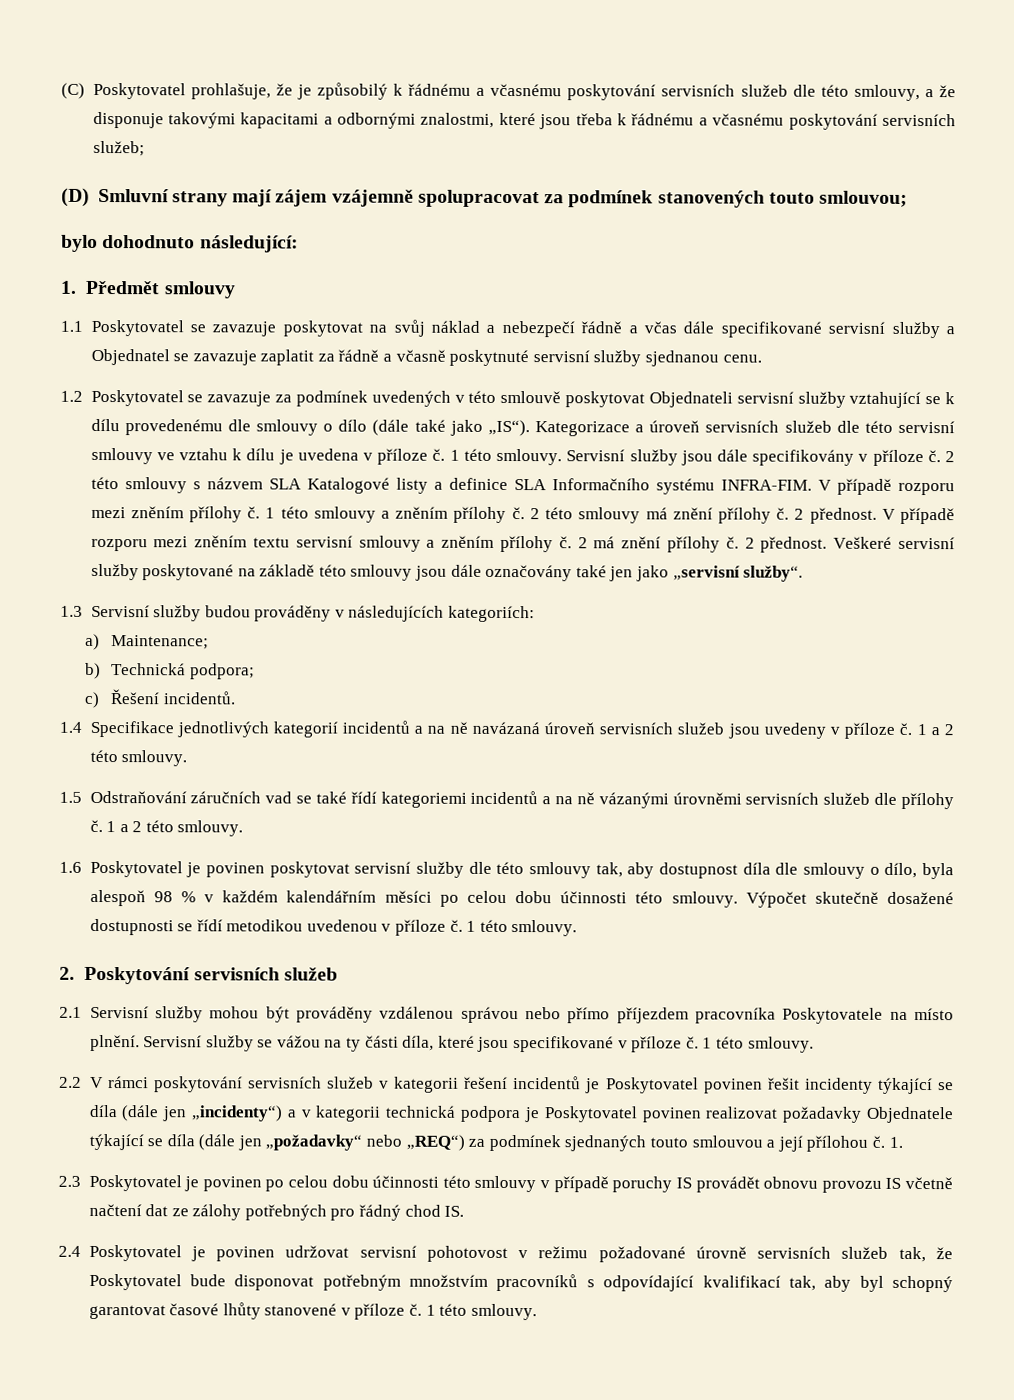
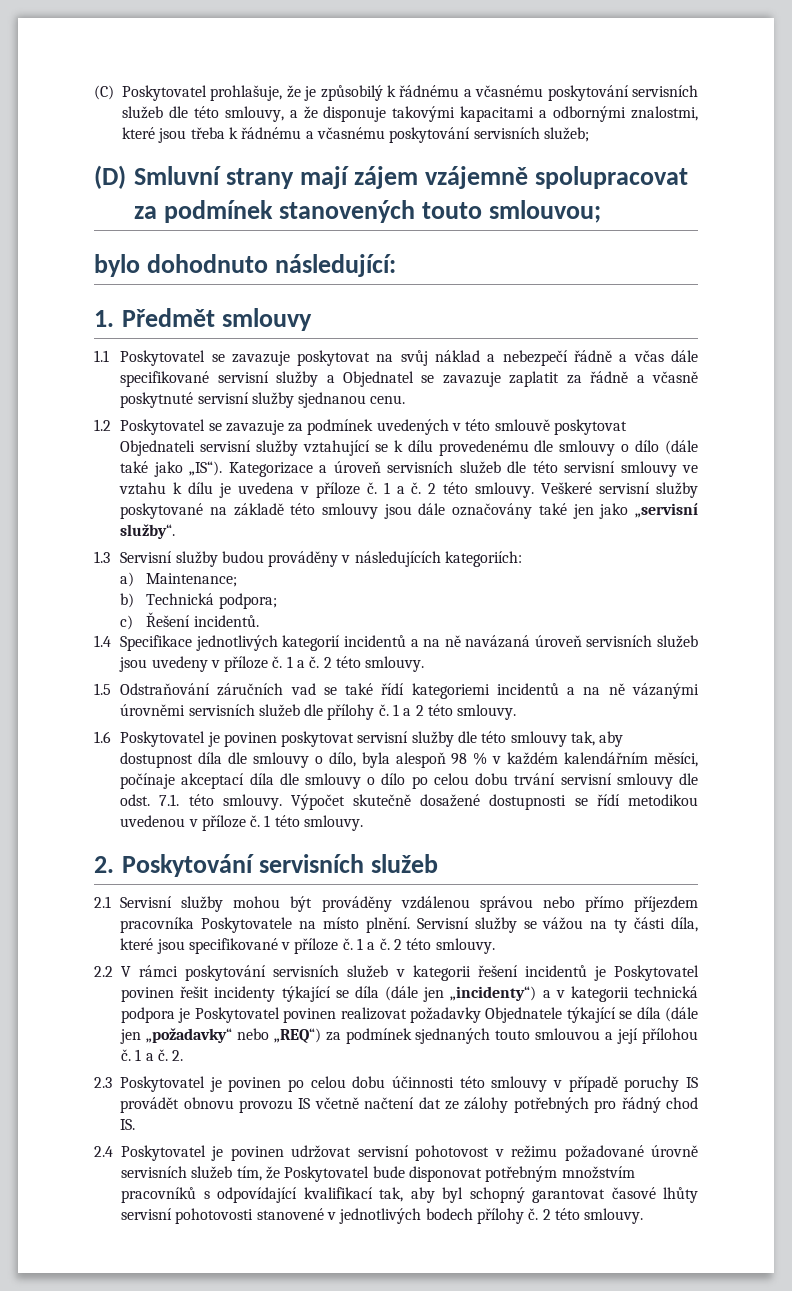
[463,448,955,467] [90,476,955,496] [90,506,955,525] [90,535,828,553] této smlouvy. Servisní služby jsou dále specifikovány v příloze č. 2 této smlouvy s názvem SLA Katalogové listy a definice SLA Informačního systému INFRA-FIM. V případě rozporu mezi zněním přílohy č. 1 této smlouvy a zněním přílohy č. 2 této smlouvy má znění přílohy č. 2 přednost. V případě rozporu mezi zněním textu servisní smlouvy a zněním přílohy č. 2 má znění přílohy č. 2 přednost. -> [396,482,535,498] a č. 2 této smlouvy.
(940, 731) none -> [309,656,320,668] č.
[384,890,628,907] měsíci po celou dobu účinnosti -> [653,752,698,767] [120,773,698,789] [120,794,180,806] měsíci, počínaje akceptací díla dle smlouvy o dílo po celou dobu trvání servisní smlouvy dle odst. 7.1.
(713, 1043) none -> [367,938,403,950] a č. 2
[888,1136,903,1148] 1. -> [135,1049,184,1061] 1 a č. 2.
[898,1246,926,1263] tak, -> [236,1166,262,1181] tím,
[264,1303,436,1320] stanovené v příloze č. 1 -> [121,1208,551,1224] servisní pohotovosti stanovené v jednotlivých bodech přílohy č. 2

